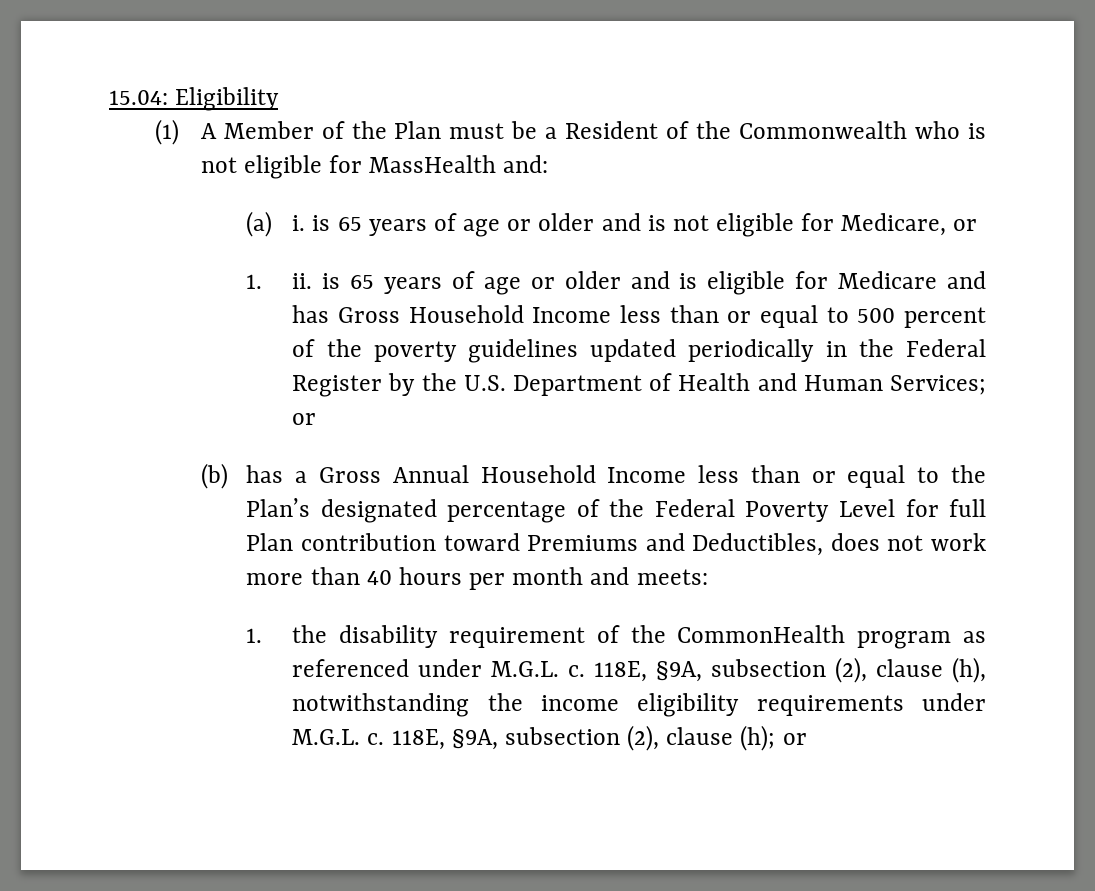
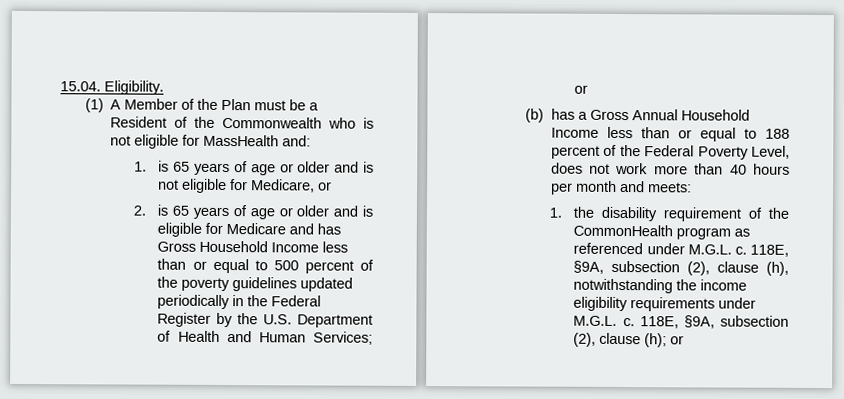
[109,87,280,111] 15.04: Eligibility -> [60,80,164,95] 15.04. Eligibility.
[246,211,306,237] (a) i. -> [133,161,147,172] 1.
[246,273,313,289] 1. ii. -> [132,205,146,216] 2.
[951,465,987,483] [246,498,986,523] [246,533,824,556] the Plan’s designated percentage of the Federal Poverty Level for full Plan contribution toward Premiums and Deductibles, -> [765,128,790,139] [550,144,790,160] 188 percent of the Federal Poverty Level,

